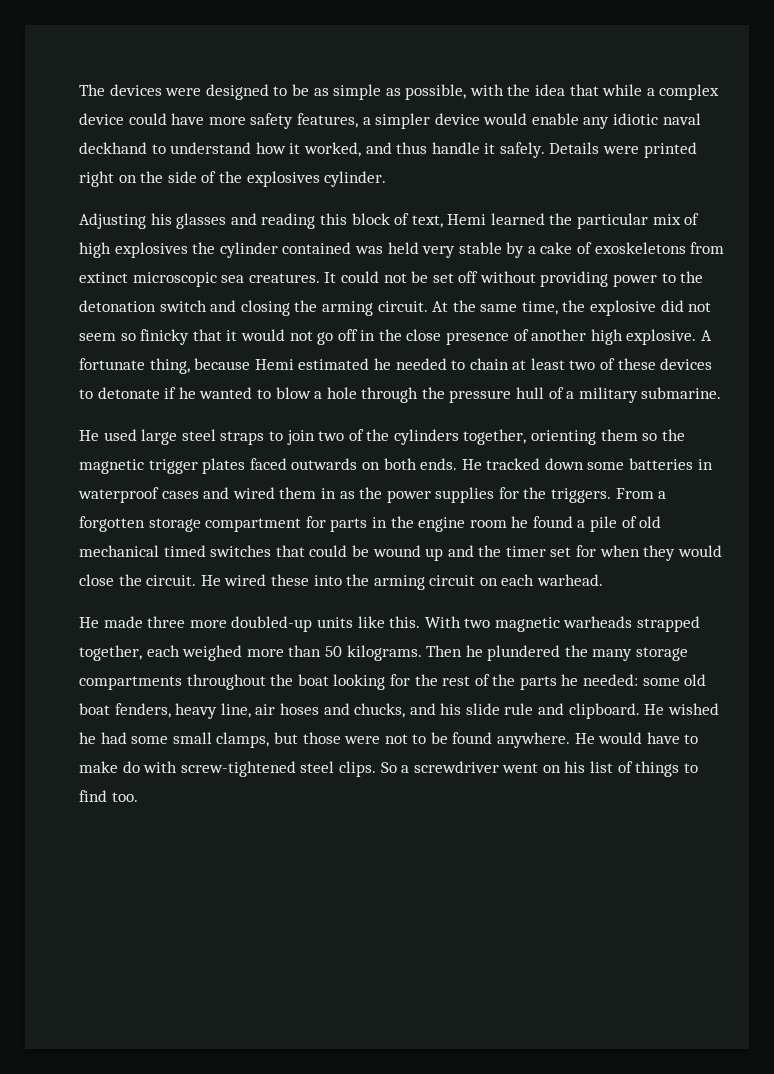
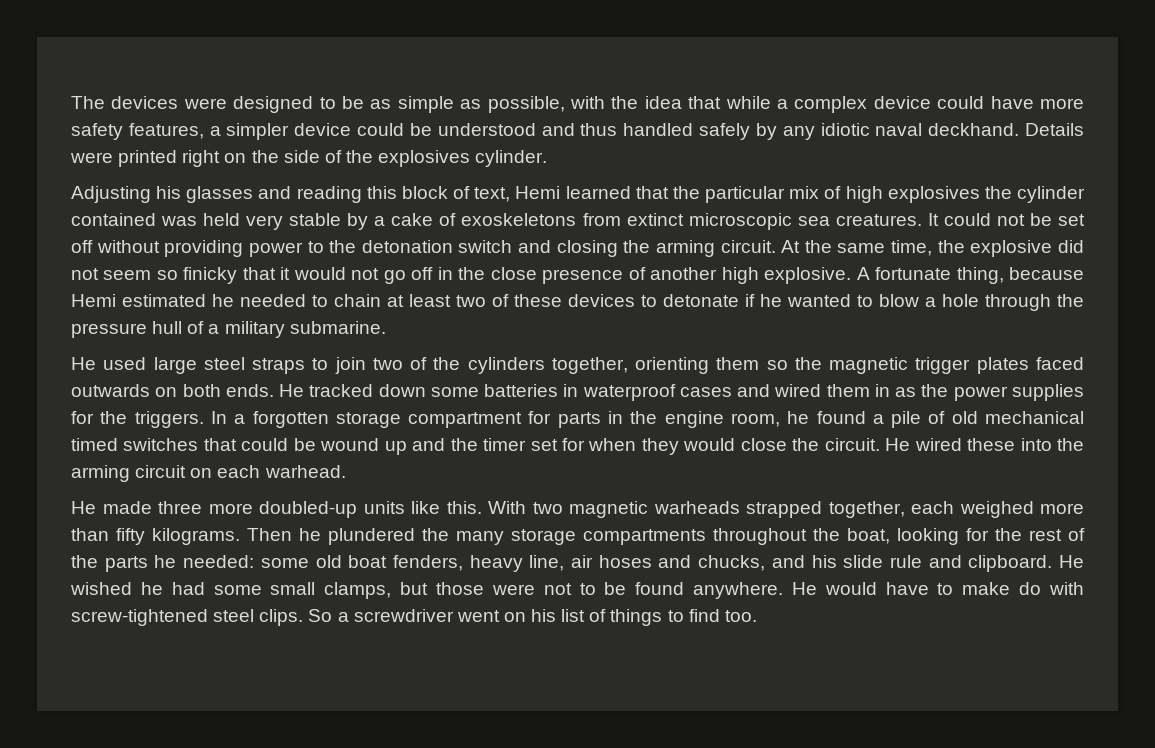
[483,113,701,129] [79,142,545,158] would enable any idiotic naval deckhand to understand how it worked, and thus handle it safely. -> [357,123,1020,140] could be understood and thus handled safely by any idiotic naval deckhand.
(545, 219) none -> [635,186,669,199] that
[615,488,654,499] From -> [210,411,227,424] In
[469,520,507,528] room -> [730,413,780,427] room,
[324,646,342,657] 50 -> [116,528,145,545] fifty
[297,674,329,686] boat -> [847,528,890,544] boat,

